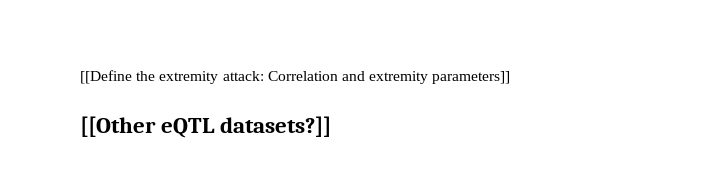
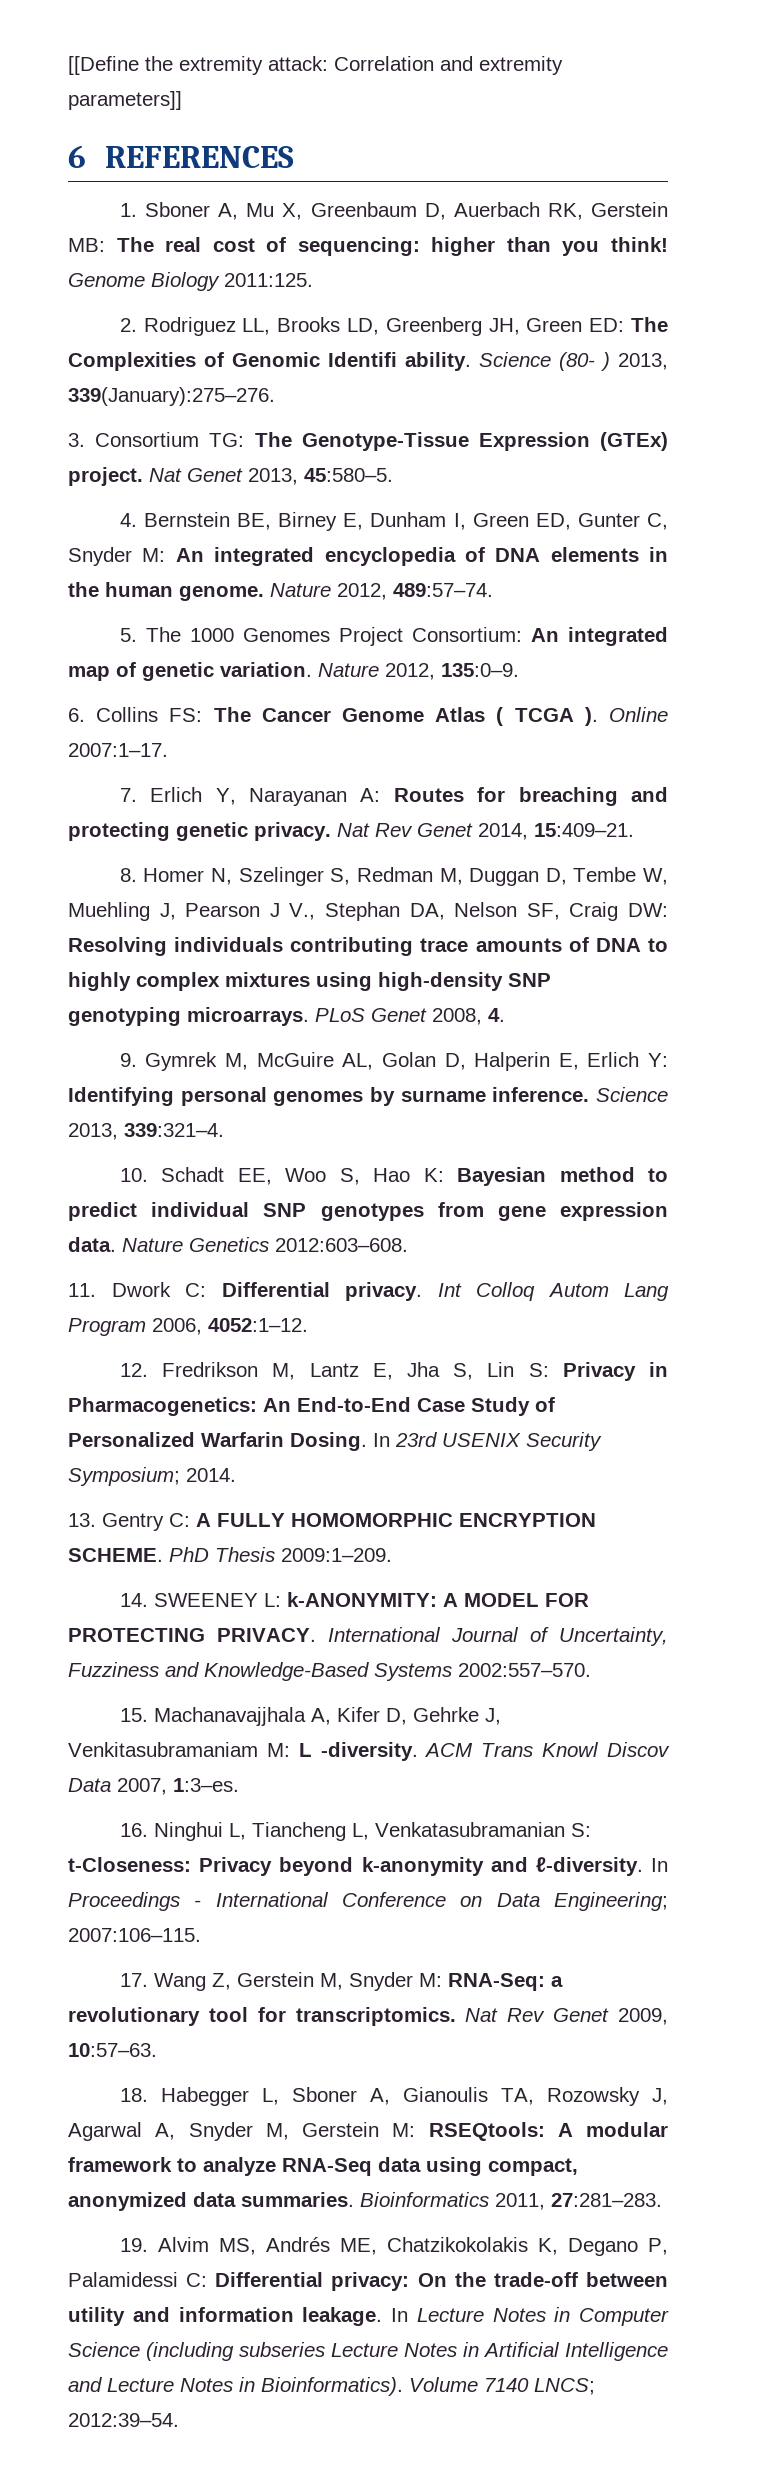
[80,116,332,138] [[Other eQTL datasets?]] -> [68,145,294,168] [119,202,669,220] [68,237,668,256] [68,272,313,291] [119,317,669,336] [68,352,668,371] [68,387,275,406] [68,432,668,451] [68,467,393,486] [119,512,668,531] [68,547,668,566] [68,582,493,601] [119,627,669,646] [68,662,519,681] [68,707,668,726] [68,743,168,757] [119,787,669,806] [68,822,634,841] [119,867,668,886] [68,902,669,921] [68,937,668,956] [68,972,551,991] [68,1007,505,1026] [119,1052,668,1071] [68,1087,669,1106] [68,1123,224,1140] [119,1167,668,1186] [68,1202,668,1221] [68,1237,408,1252] [68,1282,669,1301] [68,1318,308,1336] [119,1362,669,1381] [68,1397,555,1416] [68,1432,602,1451] [68,1467,236,1486] [68,1513,596,1531] [68,1547,392,1562] [119,1592,589,1607] [68,1627,668,1646] [68,1662,591,1681] [119,1707,501,1726] [68,1742,670,1761] [68,1778,239,1795] [119,1822,591,1841] [68,1857,668,1876] [68,1892,668,1911] [68,1928,201,1942] [119,1972,563,1991] [68,2007,668,2026] [68,2043,157,2057] [119,2087,669,2106] [68,2122,668,2141] [68,2157,578,2176] [68,2192,662,2211] [119,2237,669,2256] [68,2272,669,2291] [68,2307,669,2326] [68,2342,668,2361] [68,2377,595,2396] [68,2413,179,2427] 6 REFERENCES // 1. Sboner A, Mu X, Greenbaum D, Auerbach RK, Gerstein MB: The real cost of sequencing: higher than you think! Genome Biology 2011:125. // 2. Rodriguez LL, Brooks LD, Greenberg JH, Green ED: The Complexities of Genomic Identifi ability. Science (80- ) 2013, 339(January):275–276. // 3. Consortium TG: The Genotype-Tissue Expression (GTEx) project. Nat Genet 2013, 45:580–5. // 4. Bernstein BE, Birney E, Dunham I, Green ED, Gunter C, Snyder M: An integrated encyclopedia of DNA elements in the human genome. Nature 2012, 489:57–74. // 5. The 1000 Genomes Project Consortium: An integrated map of genetic variation. Nature 2012, 135:0–9. // 6. Collins FS: The Cancer Genome Atlas ( TCGA ). Online 2007:1–17. // 7. Erlich Y, Narayanan A: Routes for breaching and protecting genetic privacy. Nat Rev Genet 2014, 15:409–21. // 8. Homer N, Szelinger S, Redman M, Duggan D, Tembe W, Muehling J, Pearson J V., Stephan DA, Nelson SF, Craig DW: Resolving individuals contributing trace amounts of DNA to highly complex mixtures using high-density SNP genotyping microarrays. PLoS Genet 2008, 4. // 9. Gymrek M, McGuire AL, Golan D, Halperin E, Erlich Y: Identifying personal genomes by surname inference. Science 2013, 339:321–4. // 10. Schadt EE, Woo S, Hao K: Bayesian method to predict individual SNP genotypes from gene expression data. Nature Genetics 2012:603–608. // 11. Dwork C: Differential privacy. Int Colloq Autom Lang Program 2006, 4052:1–12. // 12. Fredrikson M, Lantz E, Jha S, Lin S: Privacy in Pharmacogenetics: An End-to-End Case Study of Personalized Warfarin Dosing. In 23rd USENIX Security Symposium; 2014. // 13. Gentry C: A FULLY HOMOMORPHIC ENCRYPTION SCHEME. PhD Thesis 2009:1–209. // 14. SWEENEY L: k-ANONYMITY: A MODEL FOR PROTECTING PRIVACY. International Journal of Uncertainty, Fuzziness and Knowledge-Based Systems 2002:557–570. // 15. Machanavajjhala A, Kifer D, Gehrke J, Venkitasubramaniam M: L -diversity. ACM Trans Knowl Discov Data 2007, 1:3–es. // 16. Ninghui L, Tiancheng L, Venkatasubramanian S: t-Closeness: Privacy beyond k-anonymity and ℓ-diversity. In Proceedings - International Conference on Data Engineering; 2007:106–115. // 17. Wang Z, Gerstein M, Snyder M: RNA-Seq: a revolutionary tool for transcriptomics. Nat Rev Genet 2009, 10:57–63. // 18. Habegger L, Sboner A, Gianoulis TA, Rozowsky J, Agarwal A, Snyder M, Gerstein M: RSEQtools: A modular framework to analyze RNA-Seq data using compact, anonymized data summaries. Bioinformatics 2011, 27:281–283. // 19. Alvim MS, Andrés ME, Chatzikokolakis K, Degano P, Palamidessi C: Differential privacy: On the trade-off between utility and information leakage. In Lecture Notes in Computer Science (including subseries Lecture Notes in Artificial Intelligence and Lecture Notes in Bioinformatics). Volume 7140 LNCS; 2012:39–54.

